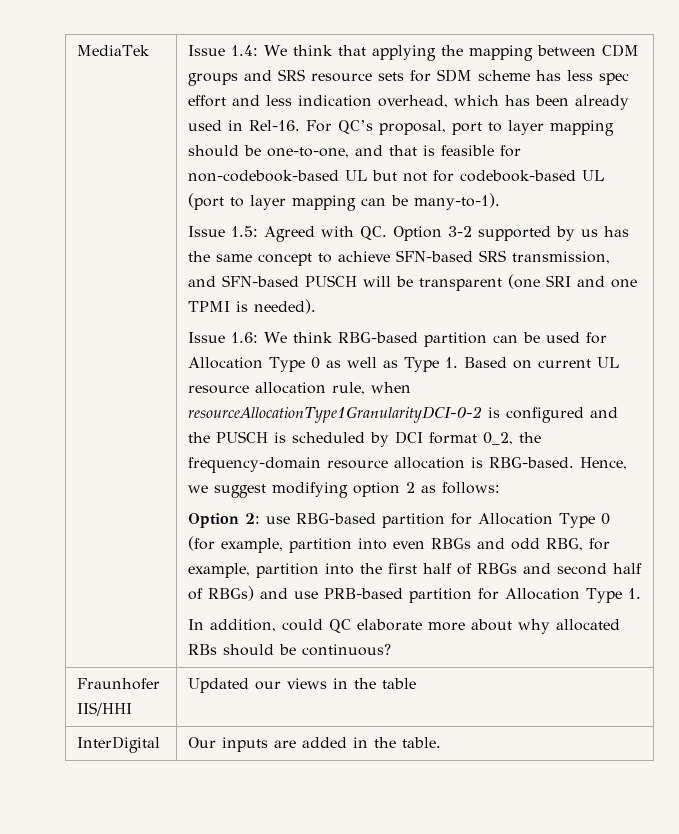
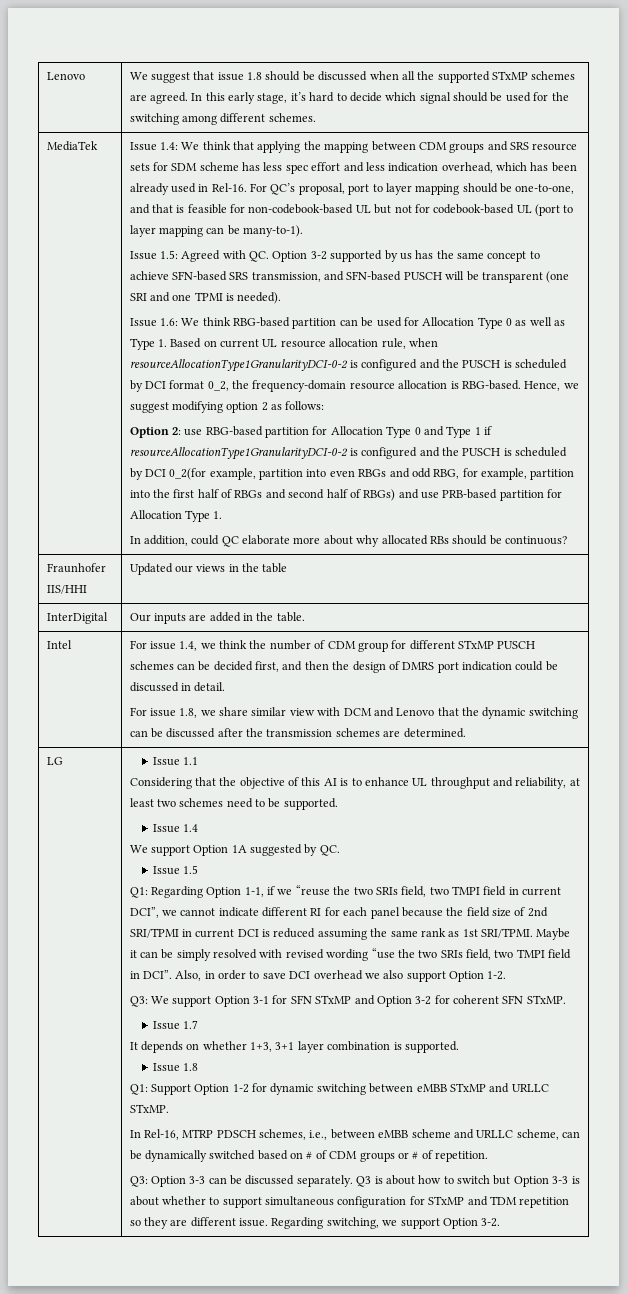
(76, 50) none -> [46,72,85,80] [129,71,576,83] [129,92,569,104] [129,113,316,125] Lenovo | We suggest that issue 1.8 should be discussed when all the supported STxMP schemes are agreed. In this early stage, it’s hard to decide which signal should be used for the switching among different schemes. //
[187,536,215,551] (for -> [423,426,493,438] [129,447,568,460] [129,468,207,480] and Type 1 if resourceAllocationType1GranularityDCI-0-2 is configured and the PUSCH is scheduled by DCI 0_2(for
(441, 742) none -> [46,640,72,649] [129,640,536,652] [129,661,558,673] [129,682,226,692] [129,707,578,719] [129,728,466,738] [46,757,63,765] [152,757,199,766] [129,777,580,789] [129,798,338,810] [152,824,199,833] [129,844,340,856] [152,865,199,875] [129,885,562,898] [129,907,548,919] [129,928,571,940] [129,948,572,961] [129,970,507,982] [129,995,566,1007] [152,1020,199,1030] [129,1041,459,1053] [152,1063,199,1072] [129,1083,549,1095] [129,1104,169,1113] [129,1129,581,1140] [129,1150,489,1162] [129,1175,580,1187] [129,1196,570,1208] [129,1217,501,1229] // Intel | For issue 1.4, we think the number of CDM group for different STxMP PUSCH schemes can be decided first, and then the design of DMRS port indication could be discussed in detail. // For issue 1.8, we share similar view with DCM and Lenovo that the dynamic switching can be discussed after the transmission schemes are determined. // LG | Issue 1.1 // Considering that the objective of this AI is to enhance UL throughput and reliability, at least two schemes need to be supported. // Issue 1.4 // We support Option 1A suggested by QC. // Issue 1.5 // Q1: Regarding Option 1-1, if we “reuse the two SRIs field, two TMPI field in current DCI”, we cannot indicate different RI for each panel because the field size of 2nd SRI/TPMI in current DCI is reduced assuming the same rank as 1st SRI/TPMI. Maybe it can be simply resolved with revised wording “use the two SRIs field, two TMPI field in DCI”. Also, in order to save DCI overhead we also support Option 1-2. // Q3: We support Option 3-1 for SFN STxMP and Option 3-2 for coherent SFN STxMP. // Issue 1.7 // It depends on whether 1+3, 3+1 layer combination is supported. // Issue 1.8 // Q1: Support Option 1-2 for dynamic switching between eMBB STxMP and URLLC STxMP. // In Rel-16, MTRP PDSCH schemes, i.e., between eMBB scheme and URLLC scheme, can be dynamically switched based on # of CDM groups or # of repetition. // Q3: Option 3-3 can be discussed separately. Q3 is about how to switch but Option 3-3 is about whether to support simultaneous configuration for STxMP and TDM repetition so they are different issue. Regarding switching, we support Option 3-2.

